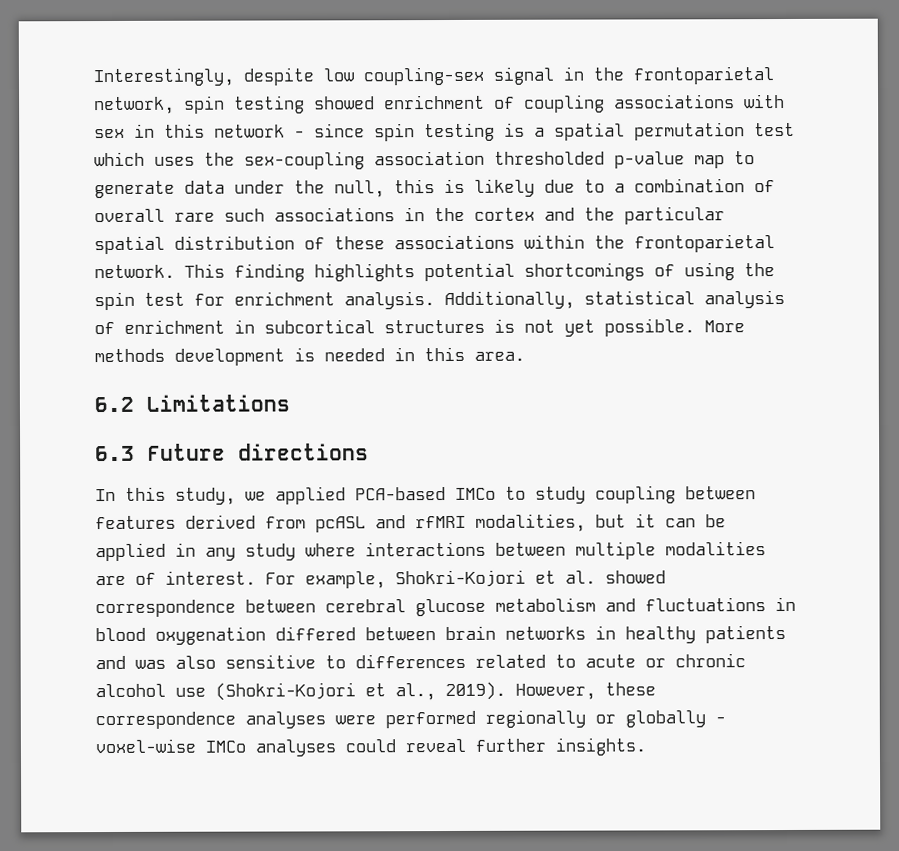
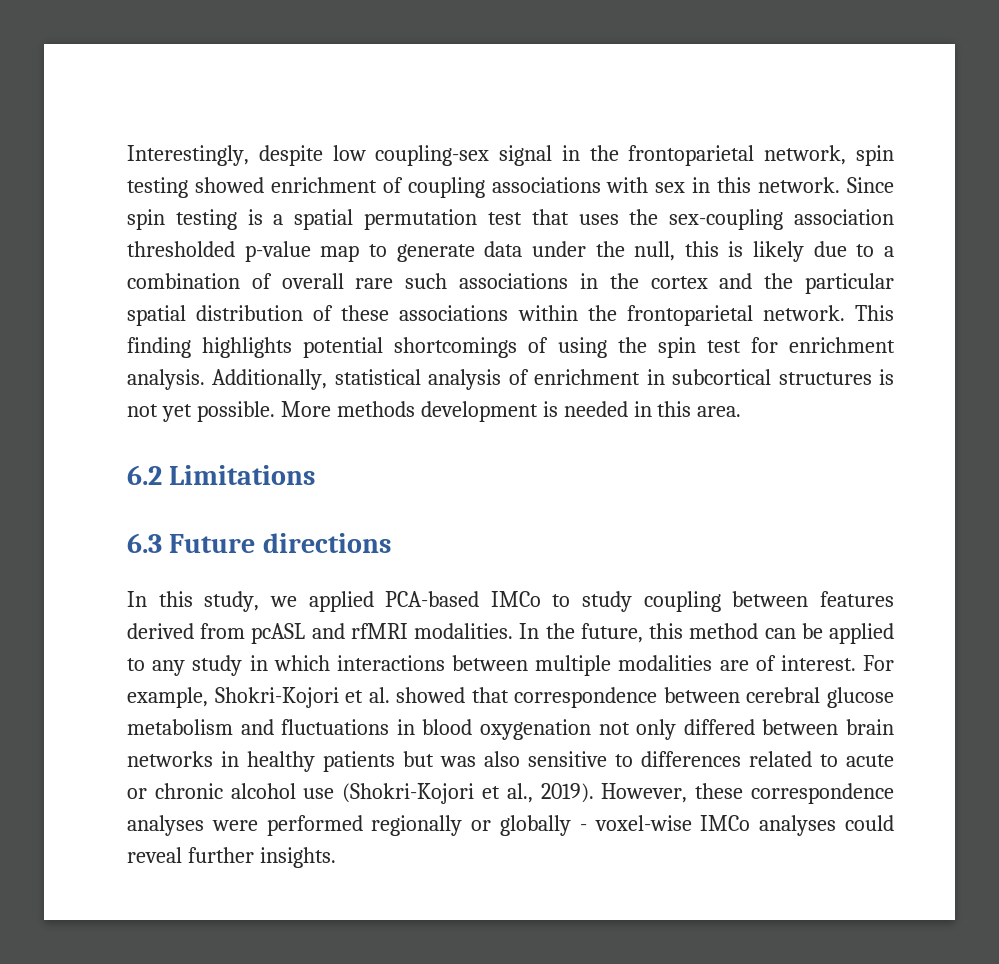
[214,123,365,138] network - since -> [758,177,894,193] network. Since
[94,151,145,167] which -> [531,209,569,225] that
[475,513,656,532] modalities, but it -> [414,623,759,643] modalities. In the future, this method
[175,542,196,557] in -> [127,658,145,671] to
[305,543,356,557] where -> [249,655,330,671] in which
(666, 577) none -> [471,687,509,703] that
(266, 635) none -> [598,719,677,740] not only
[95,655,126,670] and -> [403,751,434,767] but

